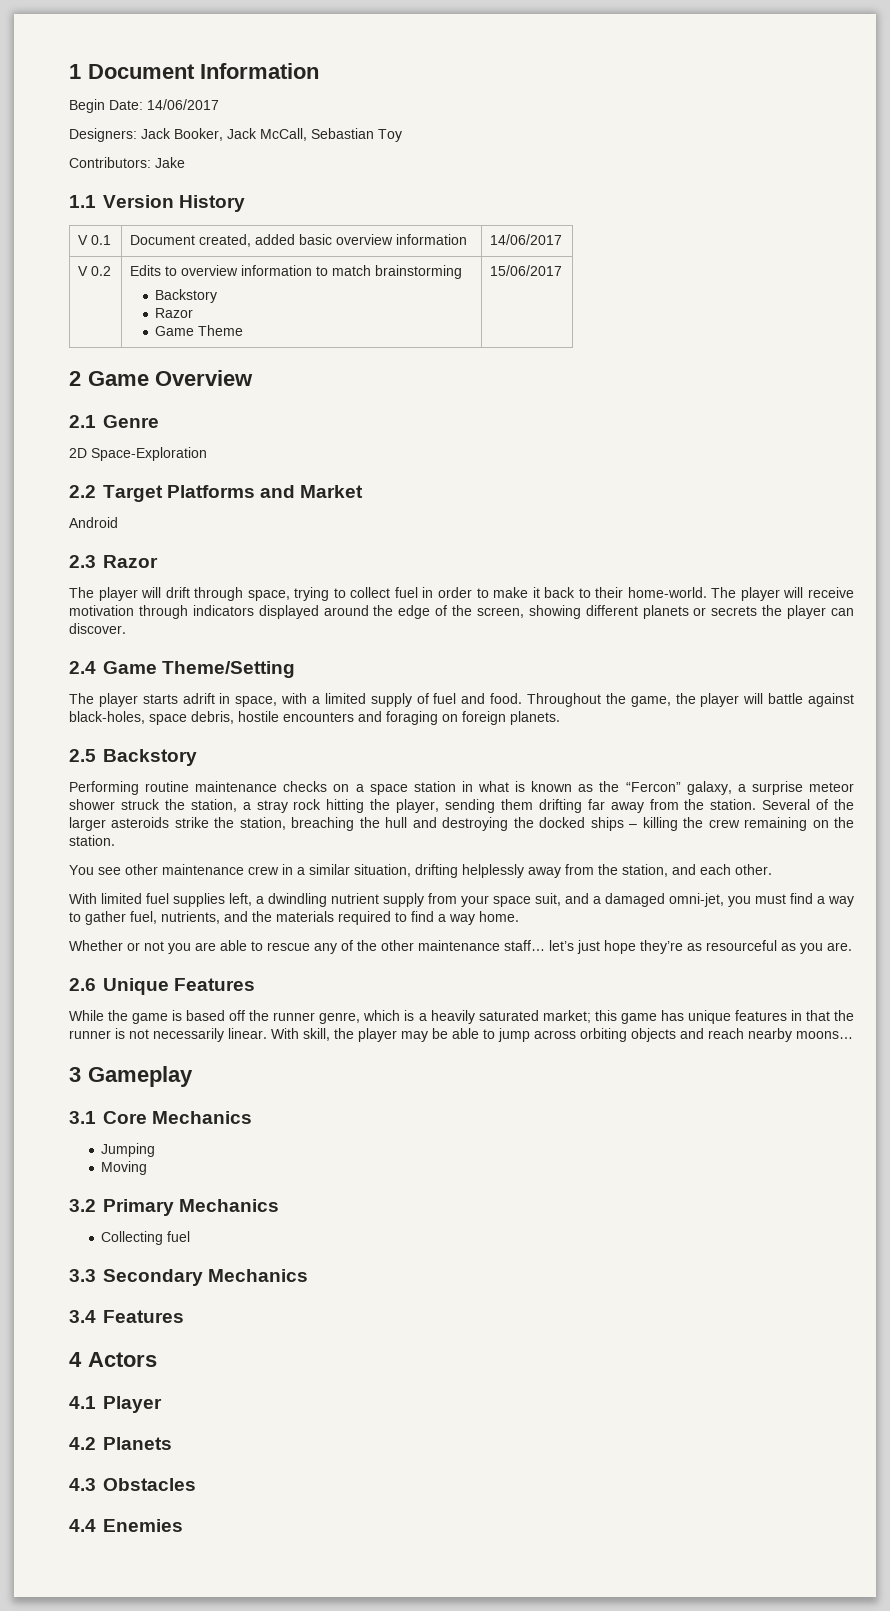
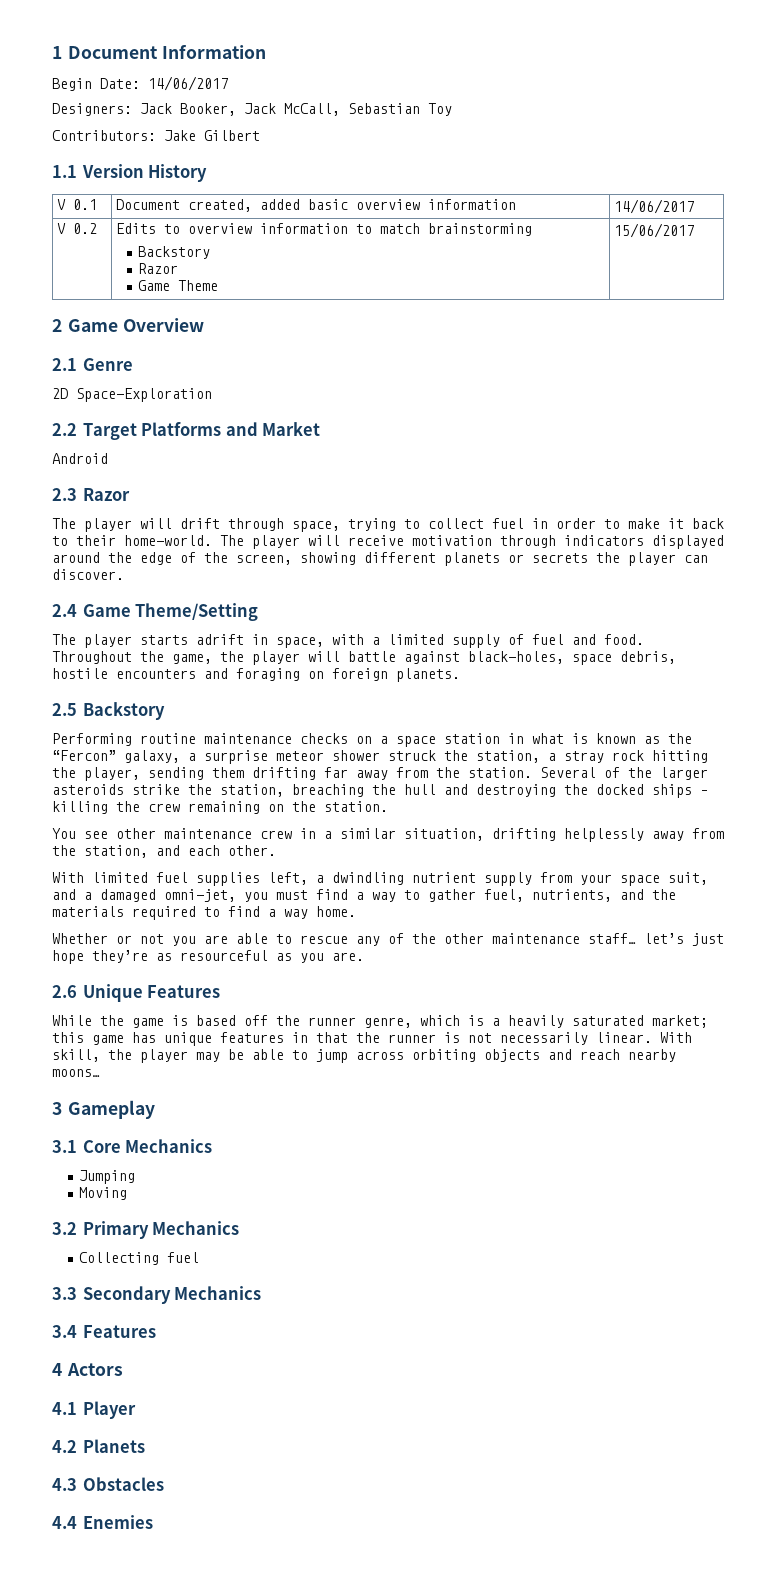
(185, 162) none -> [204,130,260,141] Gilbert

